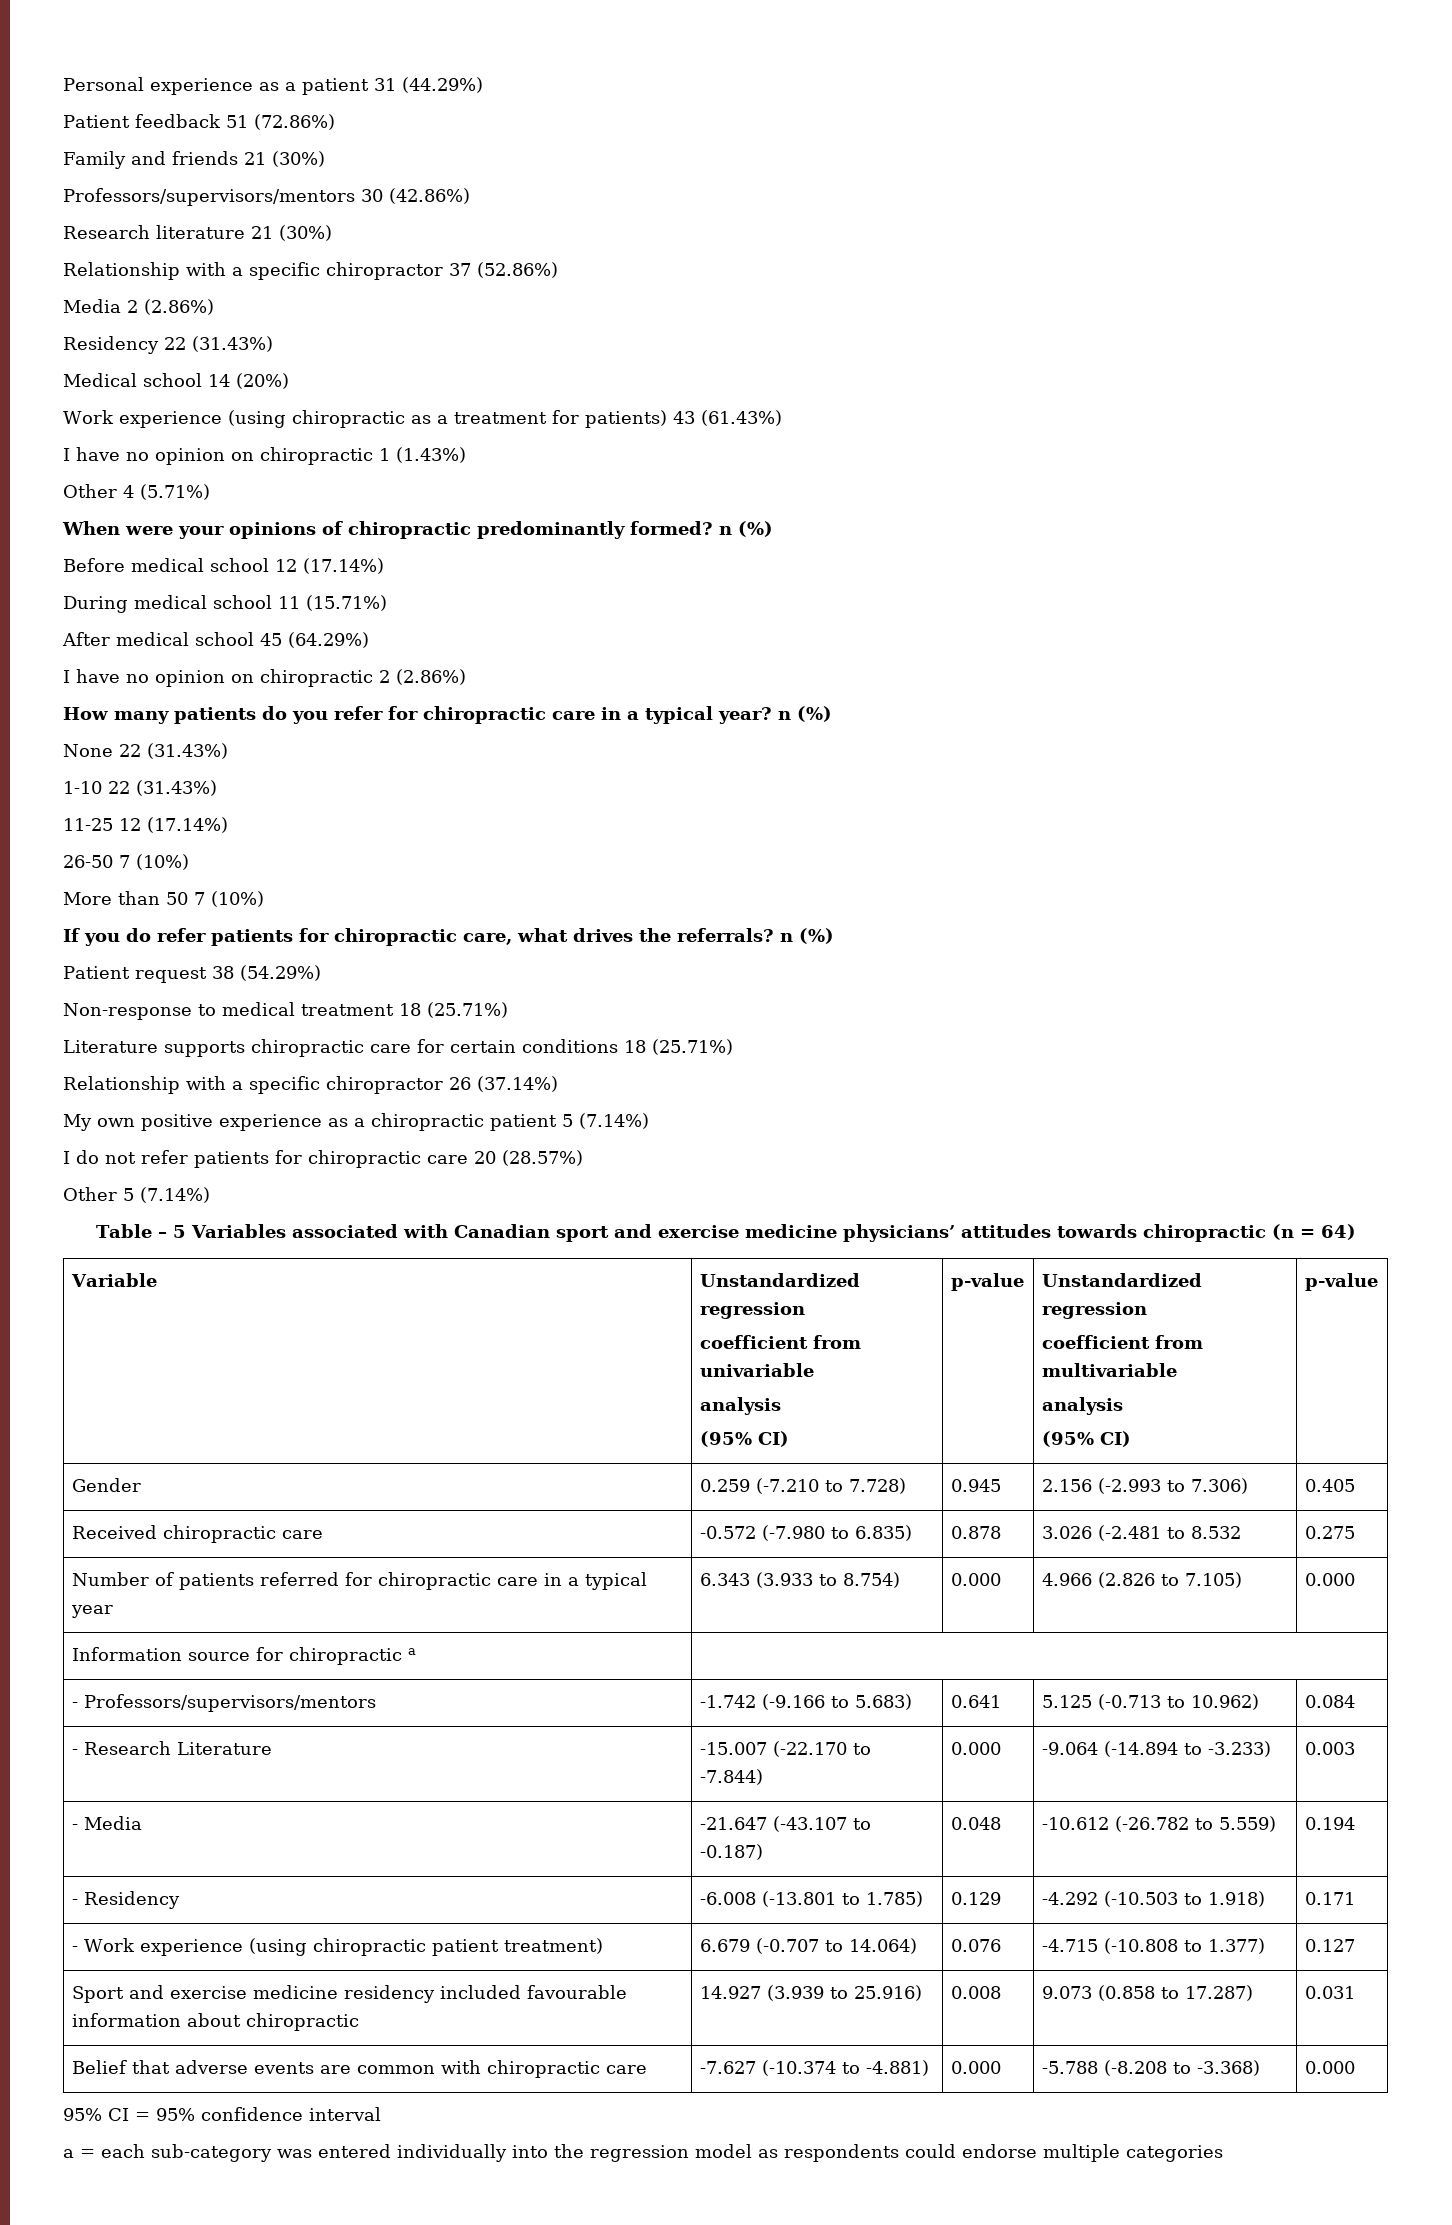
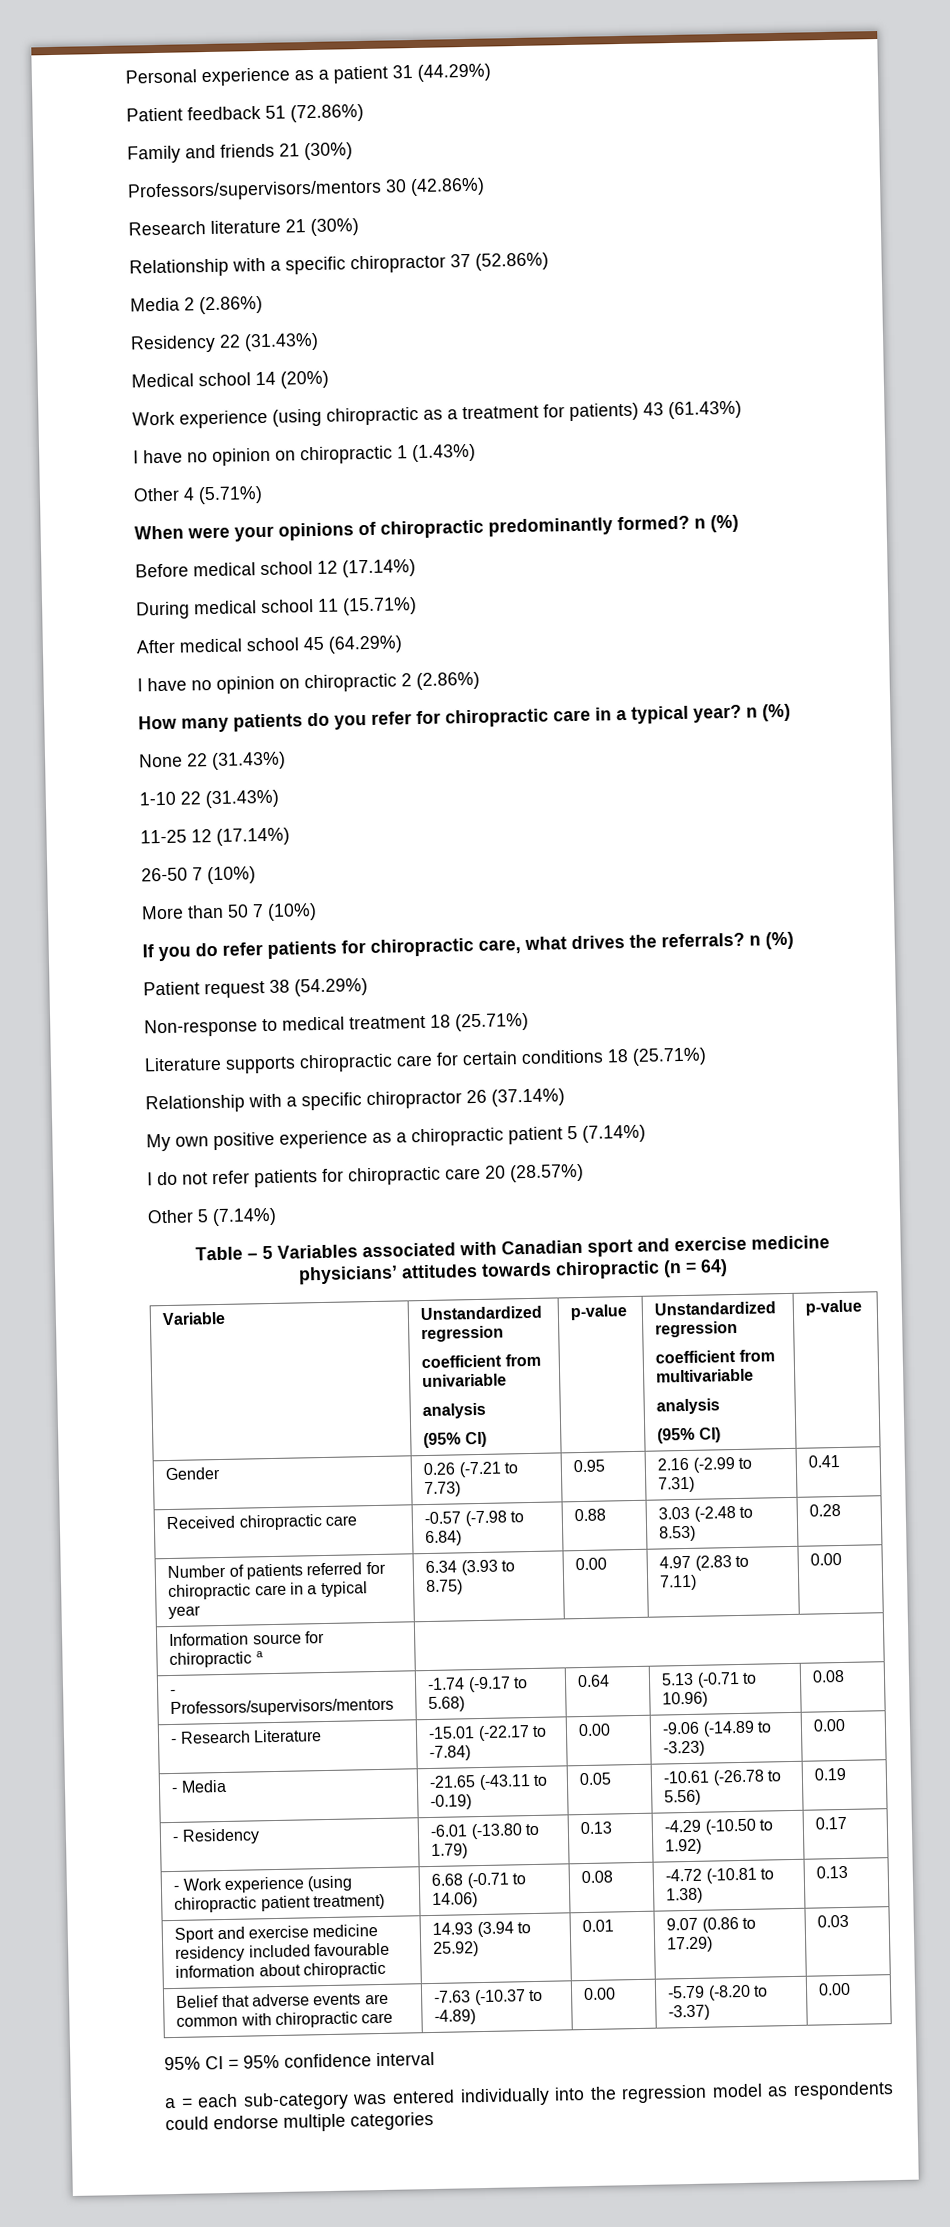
[699,1478,906,1494] [950,1479,1001,1492] [1041,1478,1248,1494] [1304,1479,1355,1492] [71,1525,323,1543] [699,1525,912,1541] [950,1526,1001,1539] [1041,1525,1241,1541] [1304,1526,1355,1539] 0.259 (-7.210 to 7.728) | 0.945 | 2.156 (-2.993 to 7.306) | 0.405 // Received chiropractic care | -0.572 (-7.980 to 6.835) | 0.878 | 3.026 (-2.481 to 8.532 | 0.275 -> [423,1461,519,1478] [424,1481,462,1498] [573,1459,606,1473] [657,1457,753,1473] [658,1476,696,1493] [808,1454,841,1468] [166,1514,358,1531] [424,1510,525,1527] [425,1530,463,1547] [574,1508,607,1522] [658,1506,754,1522] [659,1525,697,1542] [809,1503,842,1517] 0.26 (-7.21 to 7.73) | 0.95 | 2.16 (-2.99 to 7.31) | 0.41 // Received chiropractic care | -0.57 (-7.98 to 6.84) | 0.88 | 3.03 (-2.48 to 8.53) | 0.28
[699,1572,900,1588] [950,1573,1001,1586] [1041,1572,1242,1588] [1304,1573,1355,1586] 6.343 (3.933 to 8.754) | 0.000 | 4.966 (2.826 to 7.105) | 0.000 -> [425,1559,516,1576] [426,1579,464,1596] [575,1557,608,1571] [659,1555,750,1571] [659,1574,698,1591] [810,1552,843,1566] 6.34 (3.93 to 8.75) | 0.00 | 4.97 (2.83 to 7.11) | 0.00
[699,1694,912,1710] [950,1695,1001,1708] [1041,1694,1259,1710] [1304,1695,1355,1708] [71,1741,272,1755] [699,1741,871,1757] [699,1769,763,1785] [950,1742,1001,1755] [1041,1741,1271,1757] [1304,1742,1355,1755] [71,1816,142,1830] [699,1816,871,1832] [699,1844,763,1860] [950,1817,1001,1830] [1041,1816,1276,1832] [1304,1817,1355,1830] [71,1891,180,1909] [699,1891,923,1907] [950,1892,1001,1905] [1041,1891,1265,1907] [1304,1892,1355,1905] -1.742 (-9.166 to 5.683) | 0.641 | 5.125 (-0.713 to 10.962) | 0.084 // - Research Literature | -15.007 (-22.170 to -7.844) | 0.000 | -9.064 (-14.894 to -3.233) | 0.003 // - Media | -21.647 (-43.107 to -0.187) | 0.048 | -10.612 (-26.782 to 5.559) | 0.194 // - Residency | -6.008 (-13.801 to 1.785) | 0.129 | -4.292 (-10.503 to 1.918) | 0.171 -> [427,1676,529,1693] [428,1696,466,1713] [577,1674,611,1688] [661,1671,758,1688] [662,1691,709,1708] [812,1669,846,1683] [171,1729,323,1745] [428,1725,548,1742] [429,1745,472,1762] [578,1723,612,1737] [662,1720,773,1737] [663,1740,706,1757] [813,1718,847,1732] [172,1779,227,1793] [429,1774,549,1791] [430,1794,473,1810] [579,1772,613,1786] [663,1769,782,1786] [664,1789,702,1806] [814,1767,847,1781] [172,1828,260,1845] [430,1823,540,1840] [431,1843,469,1859] [580,1821,613,1835] [664,1818,774,1835] [665,1838,703,1855] [815,1816,848,1830] -1.74 (-9.17 to 5.68) | 0.64 | 5.13 (-0.71 to 10.96) | 0.08 // - Research Literature | -15.01 (-22.17 to -7.84) | 0.00 | -9.06 (-14.89 to -3.23) | 0.00 // - Media | -21.65 (-43.11 to -0.19) | 0.05 | -10.61 (-26.78 to 5.56) | 0.19 // - Residency | -6.01 (-13.80 to 1.79) | 0.13 | -4.29 (-10.50 to 1.92) | 0.17
[699,1938,917,1954] [950,1939,1001,1952] [1041,1938,1265,1954] [1304,1939,1355,1952] 6.679 (-0.707 to 14.064) | 0.076 | -4.715 (-10.808 to 1.377) | 0.127 -> [431,1872,527,1889] [432,1892,479,1908] [581,1870,614,1884] [665,1867,775,1884] [666,1887,704,1904] [816,1865,849,1879] 6.68 (-0.71 to 14.06) | 0.08 | -4.72 (-10.81 to 1.38) | 0.13
[699,1985,922,2001] [950,1986,1001,1999] [1041,1985,1253,2001] [1304,1986,1355,1999] 14.927 (3.939 to 25.916) | 0.008 | 9.073 (0.858 to 17.287) | 0.031 -> [432,1921,532,1938] [433,1941,480,1957] [582,1919,615,1933] [666,1917,757,1933] [666,1936,714,1953] [817,1914,850,1928] 14.93 (3.94 to 25.92) | 0.01 | 9.07 (0.86 to 17.29) | 0.03
[699,2060,929,2076] [950,2061,1001,2074] [1041,2060,1260,2076] [1304,2061,1355,2074] -7.627 (-10.374 to -4.881) | 0.000 | -5.788 (-8.208 to -3.368) | 0.000 -> [433,1989,544,2006] [434,2009,477,2025] [583,1987,617,2001] [667,1984,769,2001] [668,2004,711,2021] [818,1982,852,1996] -7.63 (-10.37 to -4.89) | 0.00 | -5.79 (-8.20 to -3.37) | 0.00

